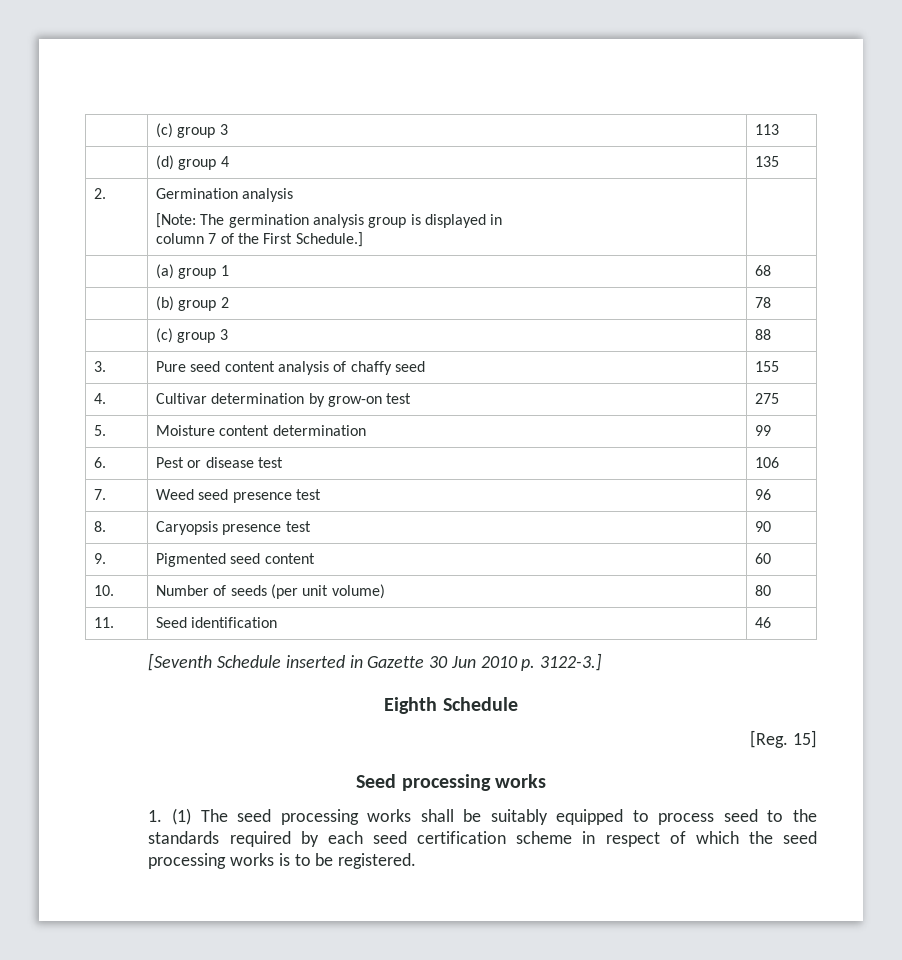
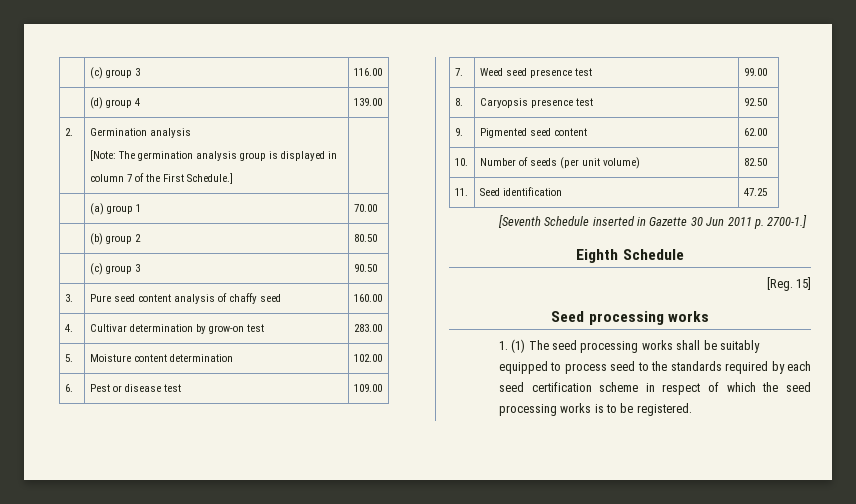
[156,123,228,138] [755,124,780,135] | (c) group 3 | 113 -> [89,67,140,79] [353,68,382,76] | (c) group 3 | 116.00
[755,156,780,167] 135 -> [353,98,382,106] 139.00
[755,265,772,276] 68 -> [353,204,377,212] 70.00
[755,297,772,308] [156,328,228,343] [755,329,772,340] 78 // | (c) group 3 | 88 -> [353,234,377,242] [89,263,140,275] [353,264,377,272] 80.50 // | (c) group 3 | 90.50
[755,361,780,372] 155 -> [353,294,382,302] 160.00
[755,393,780,404] 275 -> [353,324,382,332] 283.00
[755,425,772,436] 99 -> [353,354,382,362] 102.00
[755,457,780,468] 106 -> [353,384,382,392] 109.00
[755,489,772,500] 96 -> [743,68,767,76] 99.00
[755,521,772,532] 90 -> [743,98,767,106] 92.50
[755,553,772,564] 60 -> [743,128,767,136] 62.00
[755,585,772,596] 80 -> [743,158,767,166] 82.50
[755,617,772,628] 46 -> [743,188,767,196] 47.25
[480,653,603,671] 2010 p. 3122-3.] -> [727,215,808,229] 2011 p. 2700-1.]

